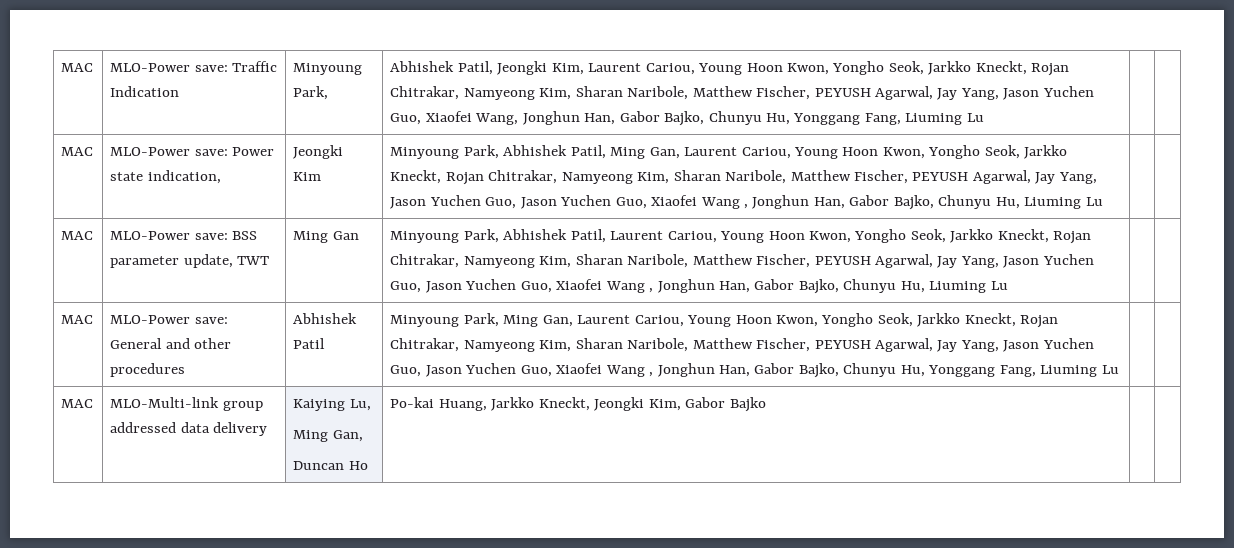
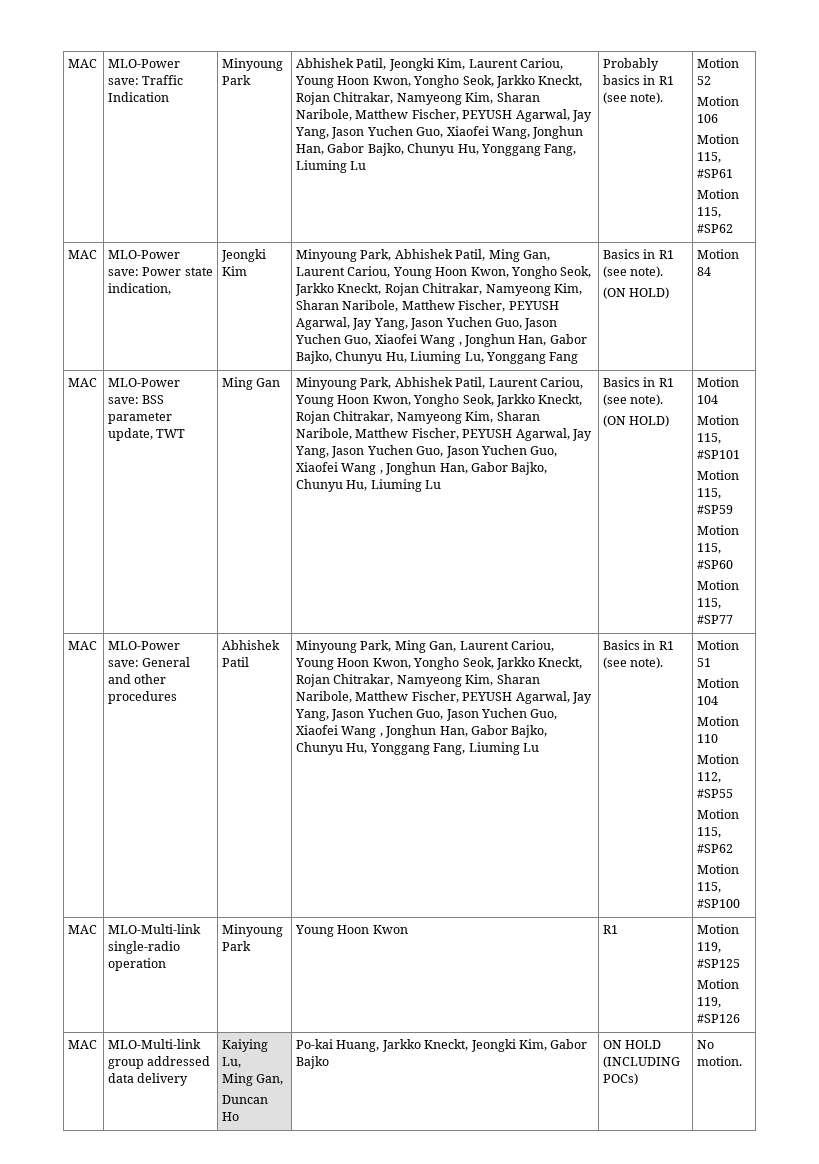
[293,86,329,100] Park, -> [222,75,252,85] Park
(984, 117) | -> [603,58,660,71] [603,75,674,85] [603,92,664,104] [697,58,740,68] [697,76,712,85] [697,96,740,106] [697,114,719,123] [697,134,740,144] [697,152,722,163] [697,169,734,178] [697,189,740,199] [697,207,722,218] [697,224,734,233] Probably basics in R1 (see note). | Motion 52 // Motion 106 // Motion 115, #SP61 // Motion 115, #SP62
[1085,197,1103,206] Lu | | -> [464,352,579,364] [603,249,674,259] [603,266,664,278] [603,287,670,299] [697,249,740,259] [697,267,712,276] Lu, Yonggang Fang | Basics in R1 (see note). // (ON HOLD) | Motion 84
(1008, 285) | -> [603,377,674,387] [603,394,664,406] [603,415,670,427] [697,377,740,387] [697,395,719,404] [697,415,740,425] [697,433,722,444] [697,450,741,459] [697,470,740,480] [697,488,722,499] [697,505,734,514] [697,525,740,535] [697,543,722,554] [697,560,734,569] [697,580,740,590] [697,598,722,609] [697,615,734,624] Basics in R1 (see note). // (ON HOLD) | Motion 104 // Motion 115, #SP101 // Motion 115, #SP59 // Motion 115, #SP60 // Motion 115, #SP77
(1119, 369) | -> [603,640,674,650] [603,657,664,669] [697,640,740,650] [697,658,712,667] [697,678,740,688] [697,696,719,705] [697,716,740,726] [697,734,719,743] [697,754,740,764] [697,772,722,783] [697,789,734,798] [697,809,740,819] [697,827,722,838] [697,844,734,853] [697,864,740,874] [697,882,722,893] [697,899,741,908] [68,925,98,934] [108,924,202,934] [108,941,181,954] [108,958,167,971] [222,924,284,937] [222,941,252,951] [295,925,408,937] [603,925,619,934] [697,924,740,934] [697,942,722,953] [697,959,741,968] [697,979,740,989] [697,997,722,1008] [697,1014,741,1023] Basics in R1 (see note). | Motion 51 // Motion 104 // Motion 110 // Motion 112, #SP55 // Motion 115, #SP62 // Motion 115, #SP100 // MAC | MLO-Multi-link single-radio operation | Minyoung Park | Young Hoon Kwon | R1 | Motion 119, #SP125 // Motion 119, #SP126
(766, 404) | -> [603,1040,662,1049] [603,1056,681,1068] [603,1073,639,1085] [697,1040,715,1049] [697,1056,743,1066] ON HOLD (INCLUDING POCs) | No motion.

